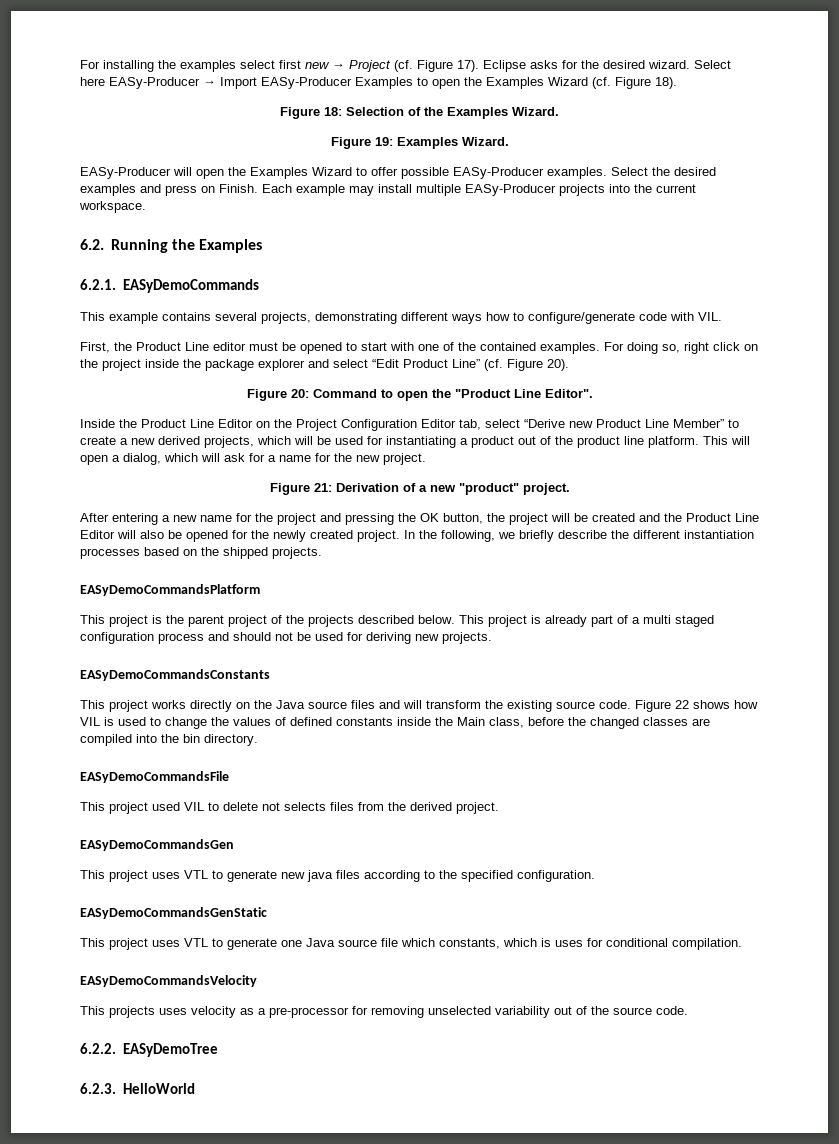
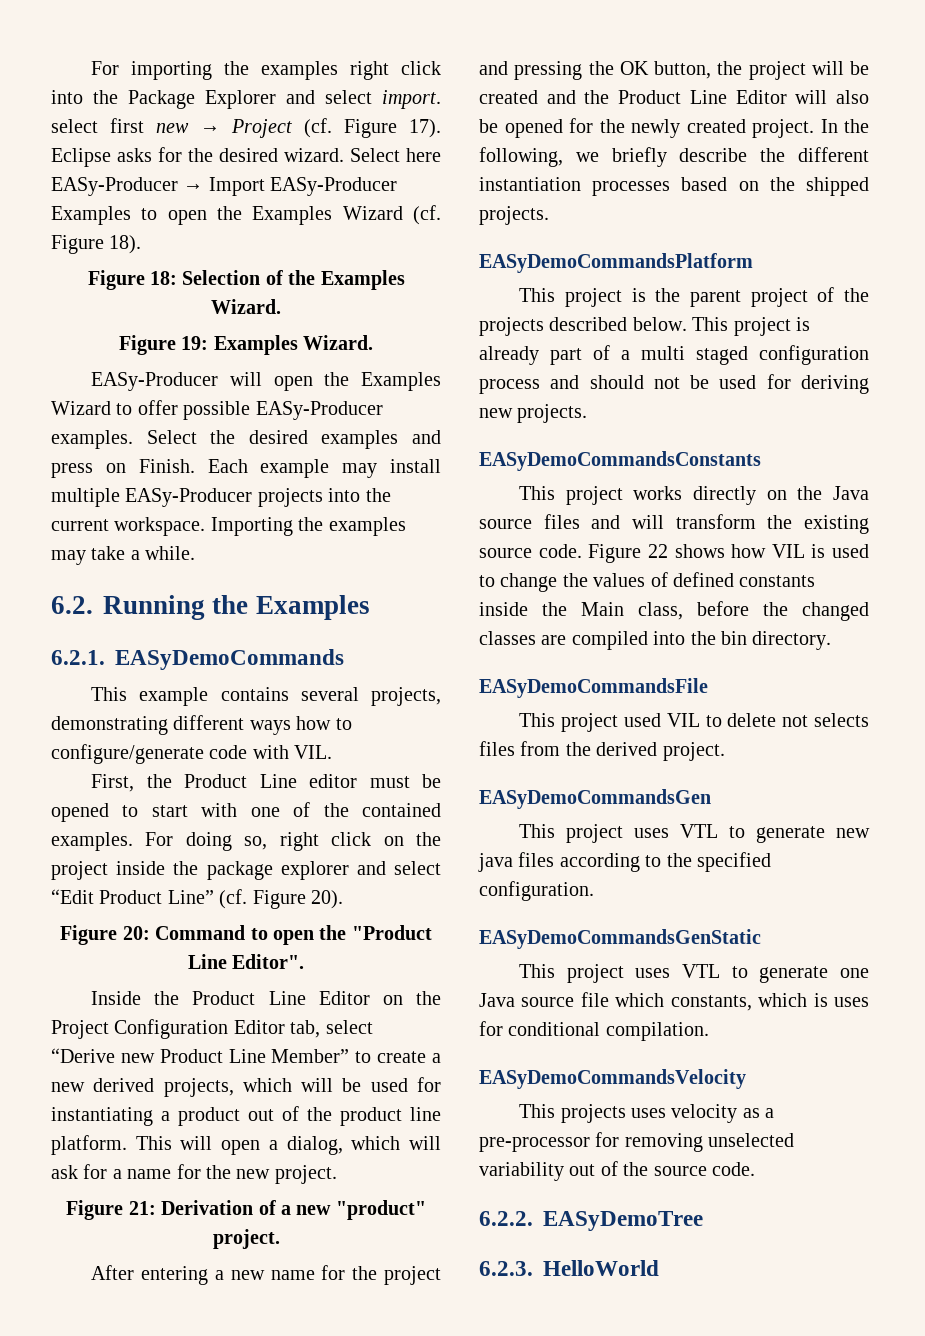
[80,60,236,72] For installing the examples -> [91,61,442,80] [51,90,441,109] For importing the examples right click into the Package Explorer and select import.
(146, 207) none -> [210,517,406,536] [51,546,196,565] Importing the examples may take a while.

